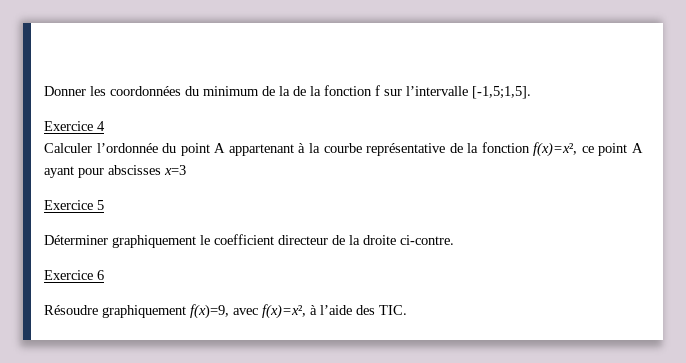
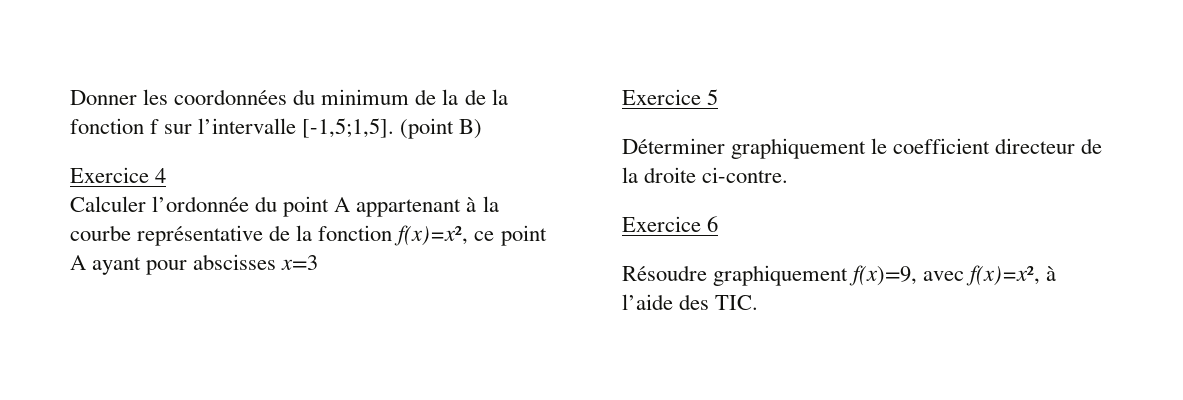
(531, 92) none -> [400,118,483,139] (point B)

